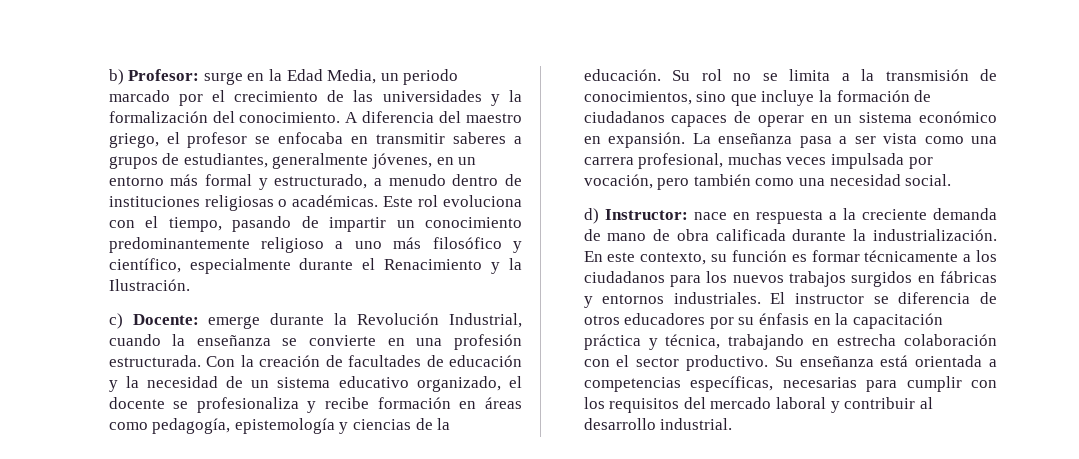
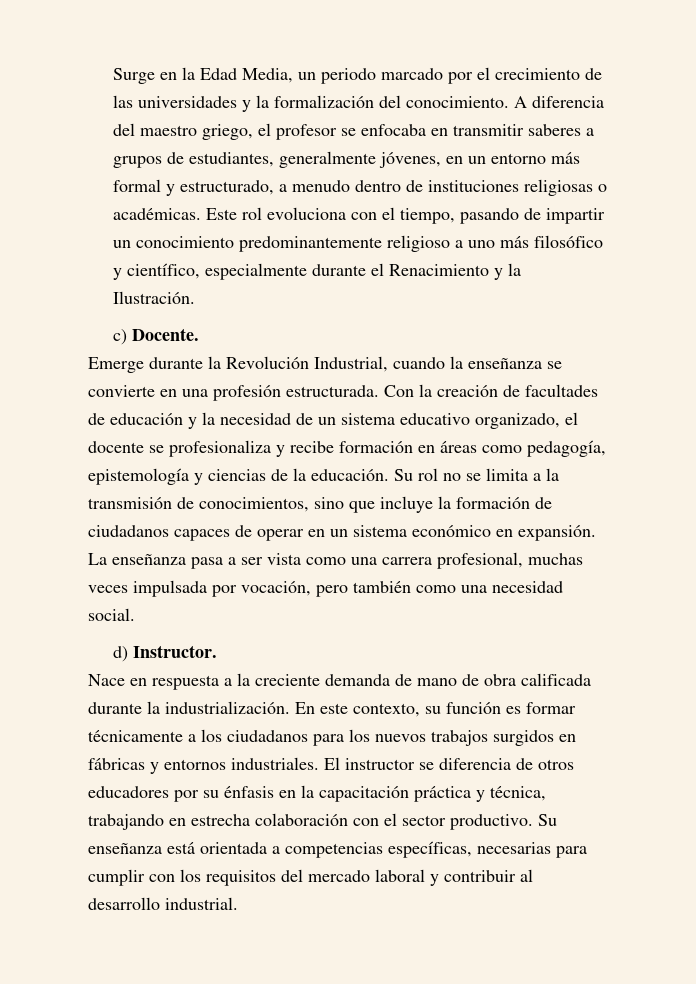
[108,69,243,85] b) Profesor: surge -> [113,68,156,84] Surge
[132,314,261,329] Docente: emerge -> [132,328,200,341] [88,357,144,373] Docente. // Emerge
[604,209,727,220] Instructor: nace -> [133,645,218,658] [88,674,125,686] Instructor. // Nace

